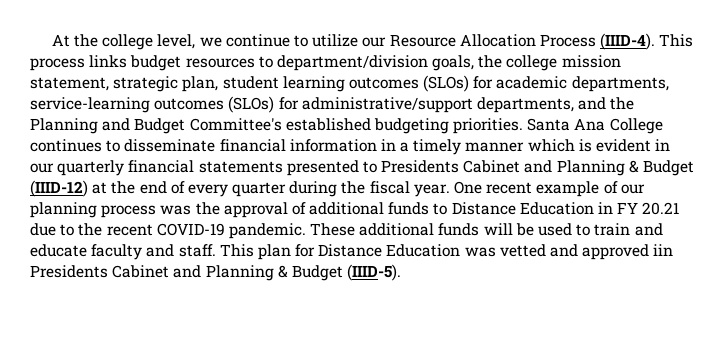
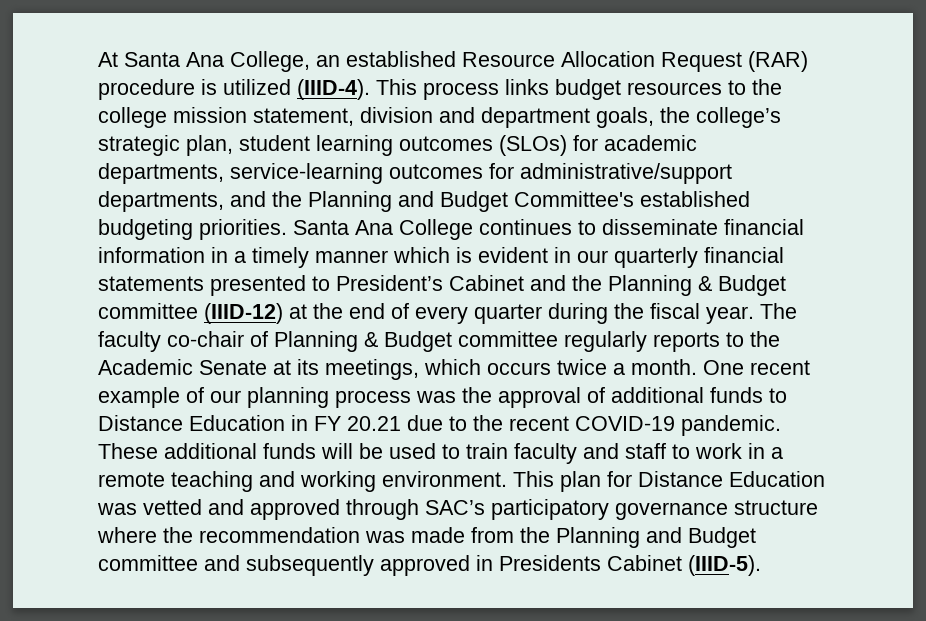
[74,34,596,50] the college level, we continue to utilize our Resource Allocation Process -> [124,51,808,72] [98,79,291,100] Santa Ana College, an established Resource Allocation Request (RAR) procedure is utilized
[276,55,475,71] department/division goals, -> (746, 87) none
(109, 84) none -> [360,107,781,128] division and department goals, the college’s
[228,96,275,113] (SLOs) -> (483, 171) none
[381,160,695,176] Presidents Cabinet and Planning & Budget -> [336,275,786,296] [98,303,198,319] President’s Cabinet and the Planning & Budget committee
(450, 190) none -> [760,303,797,319] [98,331,780,352] [98,359,697,380] The faculty co-chair of Planning & Budget committee regularly reports to the Academic Senate at its meetings, which occurs twice a month.
[634,223,663,236] [30,244,216,260] and educate faculty and staff. -> [514,443,783,464] [98,471,507,492] faculty and staff to work in a remote teaching and working environment.
[653,244,674,256] [30,265,343,281] iin Presidents Cabinet and Planning & Budget -> [346,499,818,520] [97,527,756,548] [98,555,682,576] through SAC’s participatory governance structure where the recommendation was made from the Planning and Budget committee and subsequently approved in Presidents Cabinet

